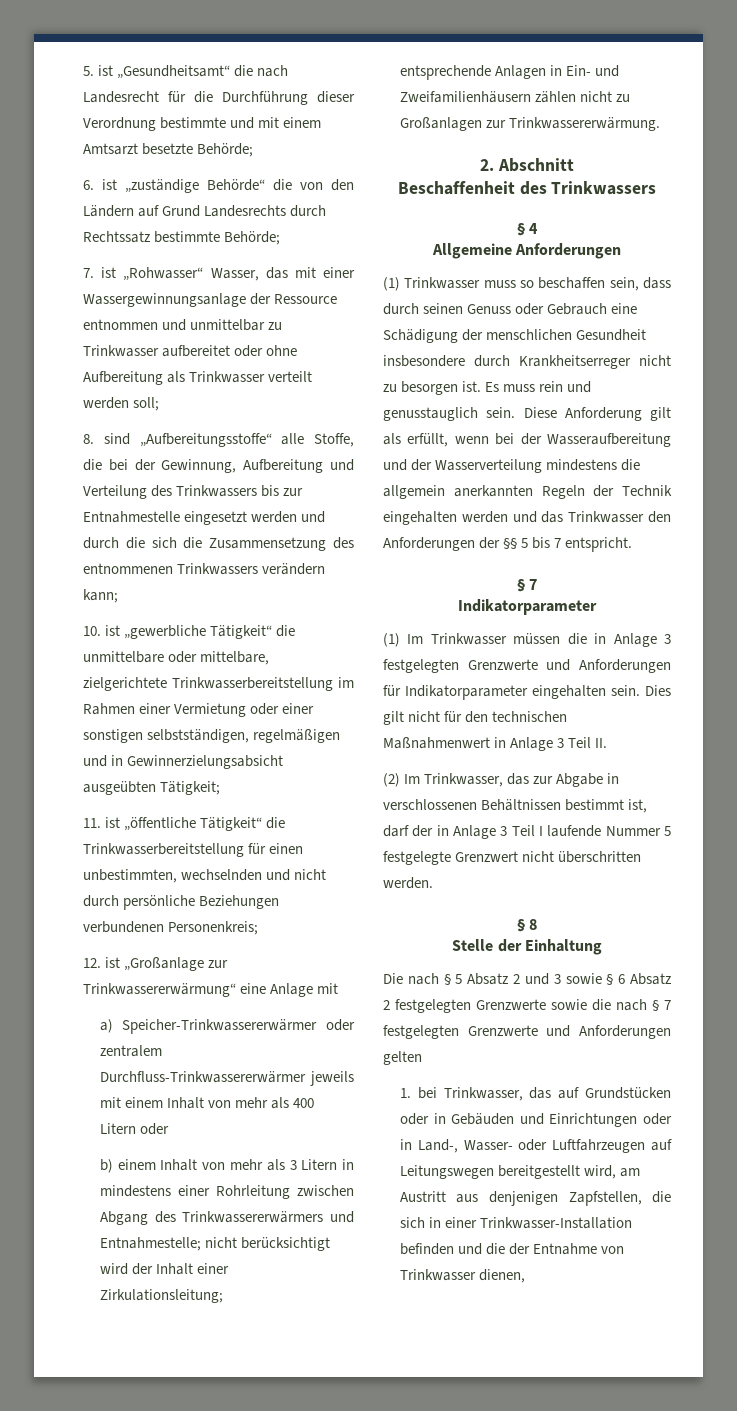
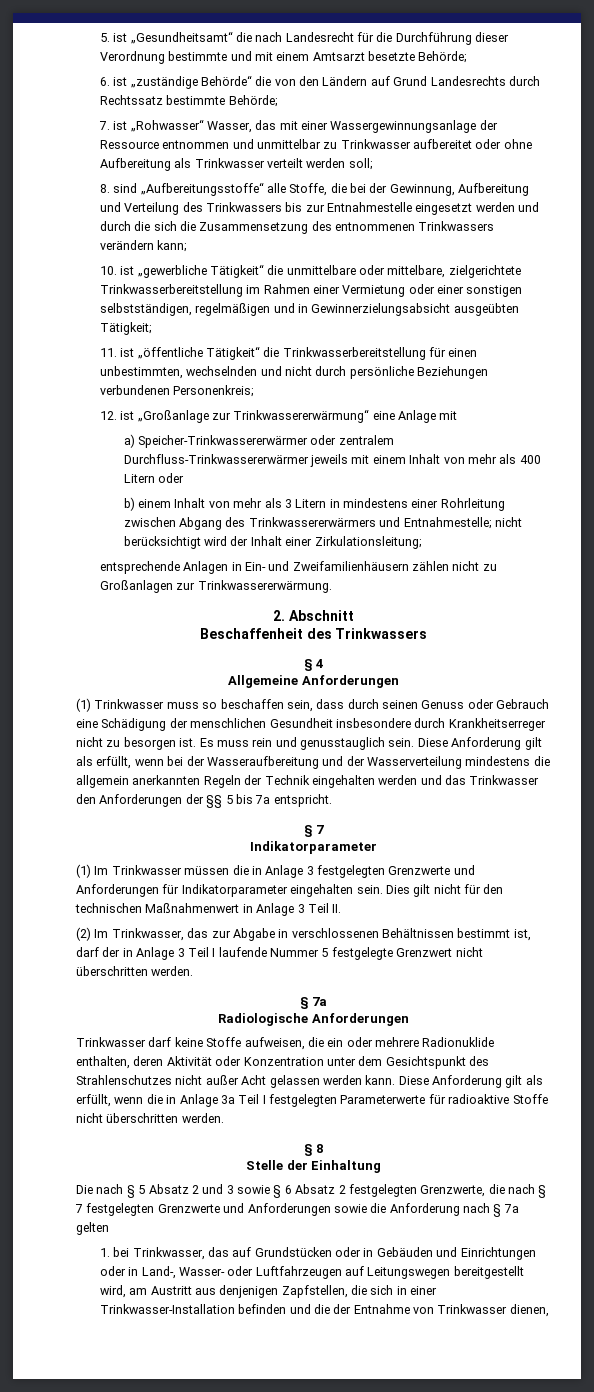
[554,538,562,548] 7 -> [255,795,271,804] 7a
(433, 883) none -> [299,997,328,1009] [218,1013,409,1026] [76,1037,495,1050] [76,1056,489,1069] [76,1075,543,1088] [76,1094,548,1107] [76,1113,224,1123] // § 7a // Radiologische Anforderungen // Trinkwasser darf keine Stoffe aufweisen, die ein oder mehrere Radionuklide enthalten, deren Aktivität oder Konzentration unter dem Gesichtspunkt des Strahlenschutzes nicht außer Acht gelassen werden kann. Diese Anforderung gilt als erfüllt, wenn die in Anlage 3a Teil I festgelegten Parameterwerte für radioaktive Stoffe nicht überschritten werden.
[476,999,587,1010] Grenzwerte sowie -> [420,1185,486,1197] Grenzwerte,
(671, 1032) none -> [333,1203,519,1217] sowie die Anforderung nach § 7a

